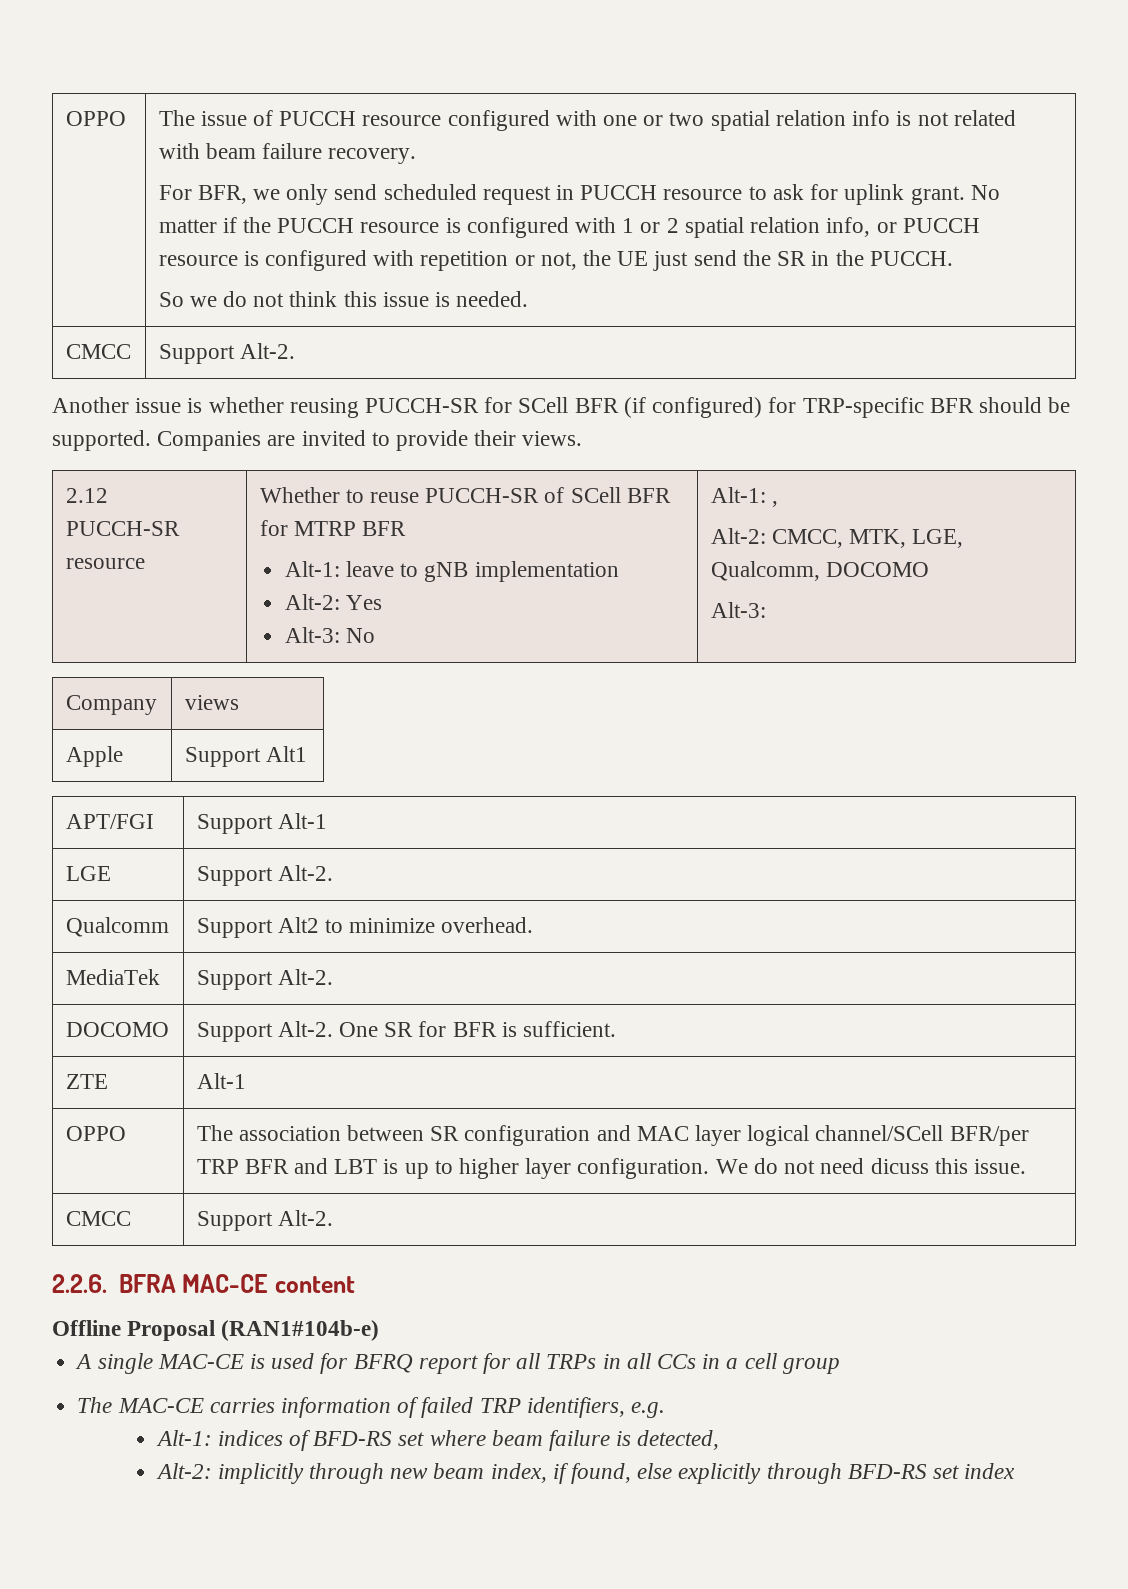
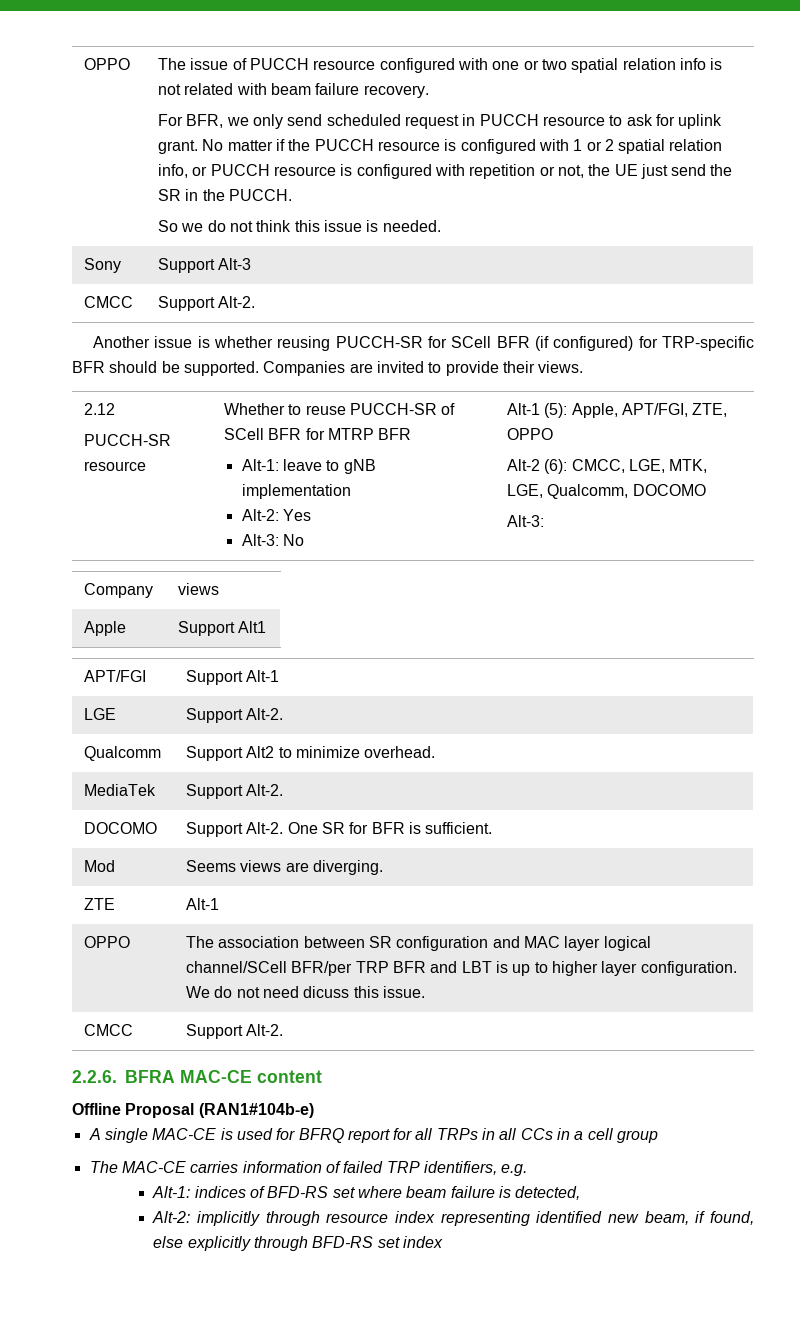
(529, 299) none -> [84,258,122,273] [158,258,252,273] // Sony | Support Alt-3
[710,487,778,507] [710,528,843,548] Alt-1: , // Alt-2: CMCC, -> [507,403,728,418] [507,428,554,440] [507,459,665,474] Alt-1 (5): Apple, APT/FGI, ZTE, OPPO // Alt-2 (6): CMCC, LGE,
(617, 1029) none -> [84,860,116,872] [186,860,383,875] // Mod | Seems views are diverging.
[390,1463,547,1483] new beam index, -> [326,1211,689,1226] resource index representing identified new beam,

